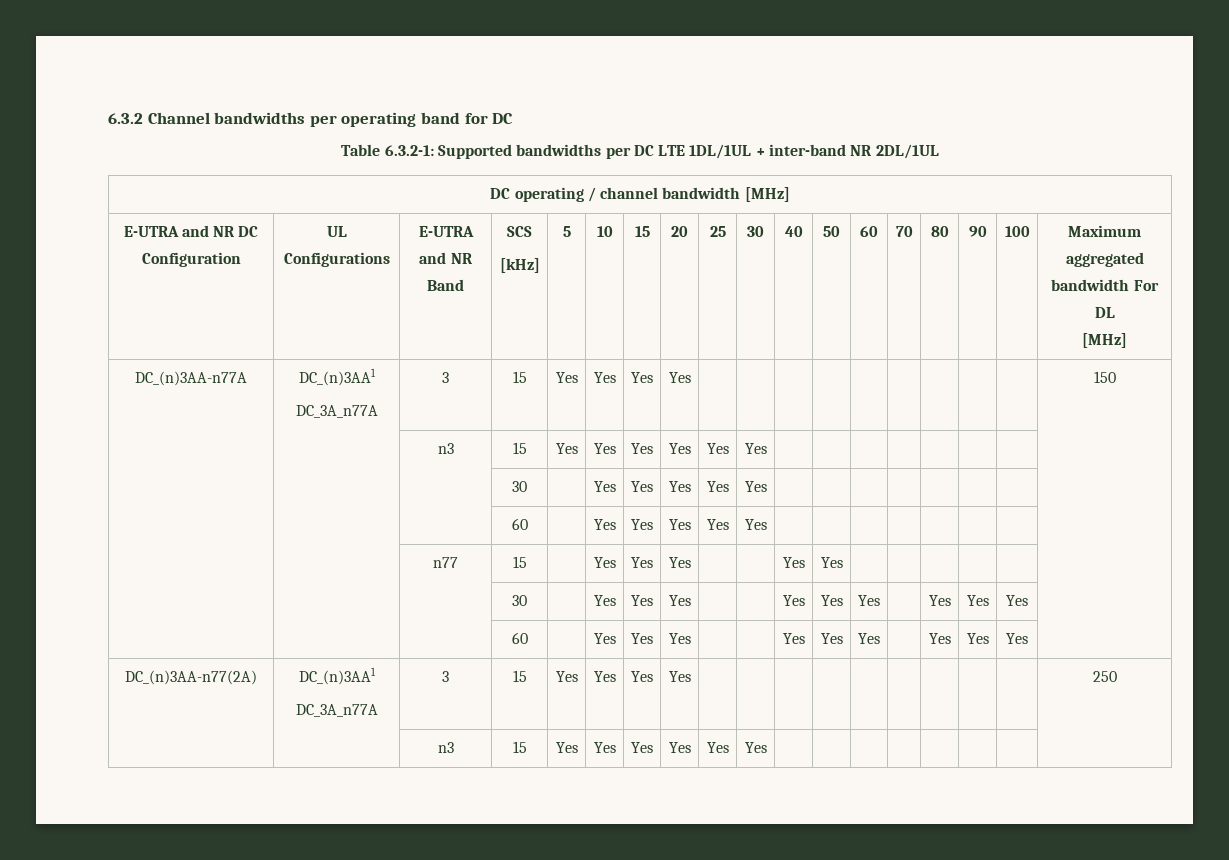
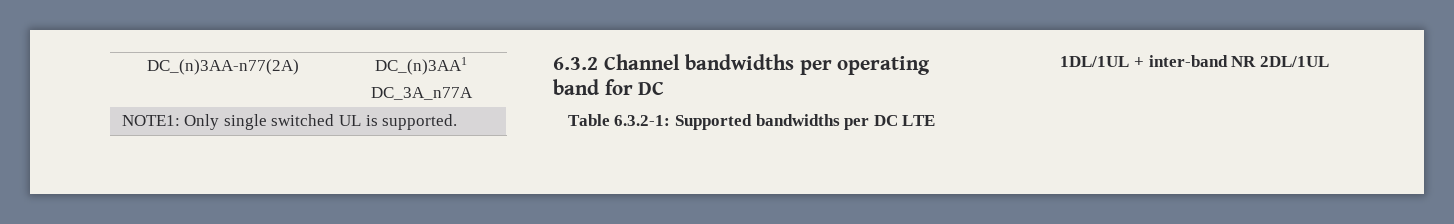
(108, 118) none -> [147,59,299,75] [375,57,467,75] [370,87,473,100] [121,114,458,130] DC_(n)3AA-n77(2A) | DC_(n)3AA1 // DC_3A_n77A // NOTE1: Only single switched UL is supported. //
[490,187,790,202] [123,225,259,237] [141,252,241,267] [326,226,347,237] [283,252,390,267] [418,226,474,237] [419,252,473,264] [427,279,464,291] [507,226,532,237] [499,258,540,273] [562,226,571,237] [596,226,613,237] [634,226,650,237] [671,226,688,237] [709,226,726,237] [747,226,764,237] [784,226,803,237] [823,226,840,237] [860,226,878,237] [895,226,913,237] [930,226,949,237] [968,226,987,237] [1004,226,1030,237] [1068,225,1141,237] [1065,252,1144,267] [1051,279,1159,291] [1094,307,1115,318] [1082,333,1127,348] [135,371,247,386] [298,368,376,386] [295,405,378,418] [442,372,449,383] [512,371,527,383] [555,372,578,383] [593,372,616,383] [631,372,653,383] [668,372,691,383] [1093,371,1116,383] [437,443,454,454] [512,442,527,454] [555,443,578,454] [593,443,616,454] [631,443,653,454] [668,443,691,454] [706,443,729,454] [744,443,767,454] [512,481,527,492] [593,481,616,492] [631,481,653,492] [668,481,691,492] [706,481,729,492] [744,481,767,492] [511,518,528,530] [593,519,616,530] [631,519,653,530] [668,519,691,530] [706,519,729,530] [744,519,767,530] [433,557,458,568] [512,556,527,568] [593,557,616,568] [631,557,653,568] [668,557,691,568] [782,557,805,568] [820,557,843,568] [512,595,527,606] [593,595,616,606] [631,595,653,606] [668,595,691,606] [782,595,805,606] [820,595,843,606] [858,595,880,606] [928,595,951,606] [966,595,989,606] [1006,595,1028,606] [511,632,528,644] [593,633,616,644] [631,633,653,644] [668,633,691,644] [782,633,805,644] [820,633,843,644] [858,633,880,644] [928,633,951,644] [966,633,989,644] [1006,633,1028,644] [125,670,257,685] [298,667,376,685] [295,704,378,717] [442,671,449,682] [512,670,527,682] [555,671,578,682] [593,671,616,682] [631,671,653,682] [668,671,691,682] [1092,671,1117,682] [437,742,454,753] [512,741,527,753] [555,742,578,753] [593,742,616,753] [631,742,653,753] [668,742,691,753] [706,742,729,753] [744,742,767,753] // DC operating / channel bandwidth [MHz] // E-UTRA and NR DC Configuration | UL Configurations | E-UTRA and NR Band | SCS // [kHz] | 5 | 10 | 15 | 20 | 25 | 30 | 40 | 50 | 60 | 70 | 80 | 90 | 100 | Maximum aggregated bandwidth For DL // [MHz] // DC_(n)3AA-n77A | DC_(n)3AA1 // DC_3A_n77A | 3 | 15 | Yes | Yes | Yes | Yes | | | | | | | | | | 150 // | | n3 | 15 | Yes | Yes | Yes | Yes | Yes | Yes | | | | | | | | // | | | 30 | | Yes | Yes | Yes | Yes | Yes | | | | | | | | // | | | 60 | | Yes | Yes | Yes | Yes | Yes | | | | | | | | // | | n77 | 15 | | Yes | Yes | Yes | | | Yes | Yes | | | | | | // | | | 30 | | Yes | Yes | Yes | | | Yes | Yes | Yes | | Yes | Yes | Yes | // | | | 60 | | Yes | Yes | Yes | | | Yes | Yes | Yes | | Yes | Yes | Yes | // DC_(n)3AA-n77(2A) | DC_(n)3AA1 // DC_3A_n77A | 3 | 15 | Yes | Yes | Yes | Yes | | | | | | | | | | 250 // | | n3 | 15 | Yes | Yes | Yes | Yes | Yes | Yes | | | | | | | | -> (1329, 61) none

